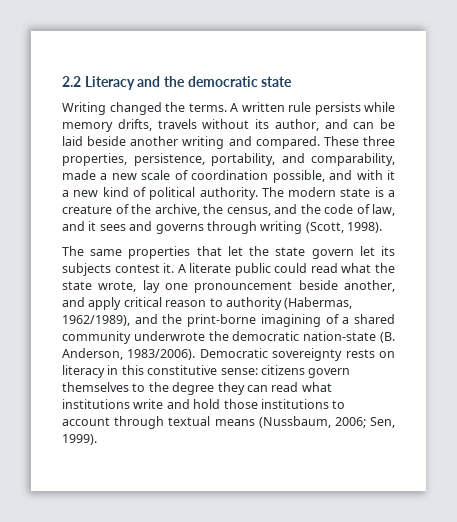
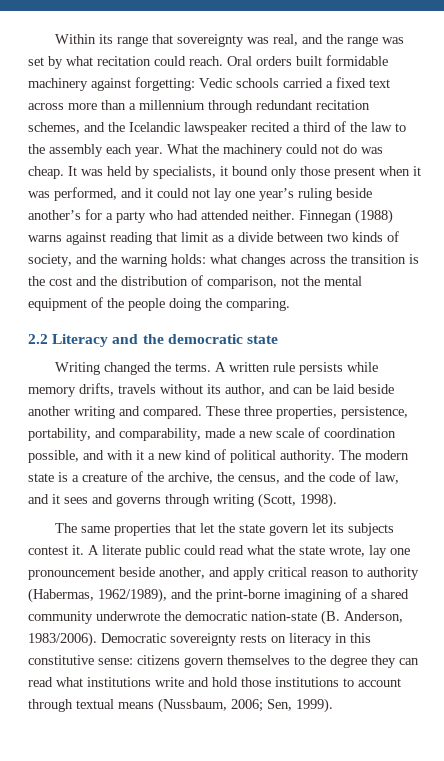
(62, 81) none -> [54,34,404,47] [28,55,388,69] [28,77,390,91] [28,100,370,113] [28,121,406,135] [28,144,383,157] [28,166,421,179] [28,187,372,201] [28,209,393,224] [28,231,399,245] [28,254,419,267] [28,275,362,289] [28,297,290,311] Within its range that sovereignty was real, and the range was set by what recitation could reach. Oral orders built formidable machinery against forgetting: Vedic schools carried a fixed text across more than a millennium through redundant recitation schemes, and the Icelandic lawspeaker recited a third of the law to the assembly each year. What the machinery could not do was cheap. It was held by specialists, it bound only those present when it was performed, and it could not lay one year’s ruling beside another’s for a party who had attended neither. Finnegan (1988) warns against reading that limit as a divide between two kinds of society, and the warning holds: what changes across the transition is the cost and the distribution of comparison, not the mental equipment of the people doing the comparing. //

